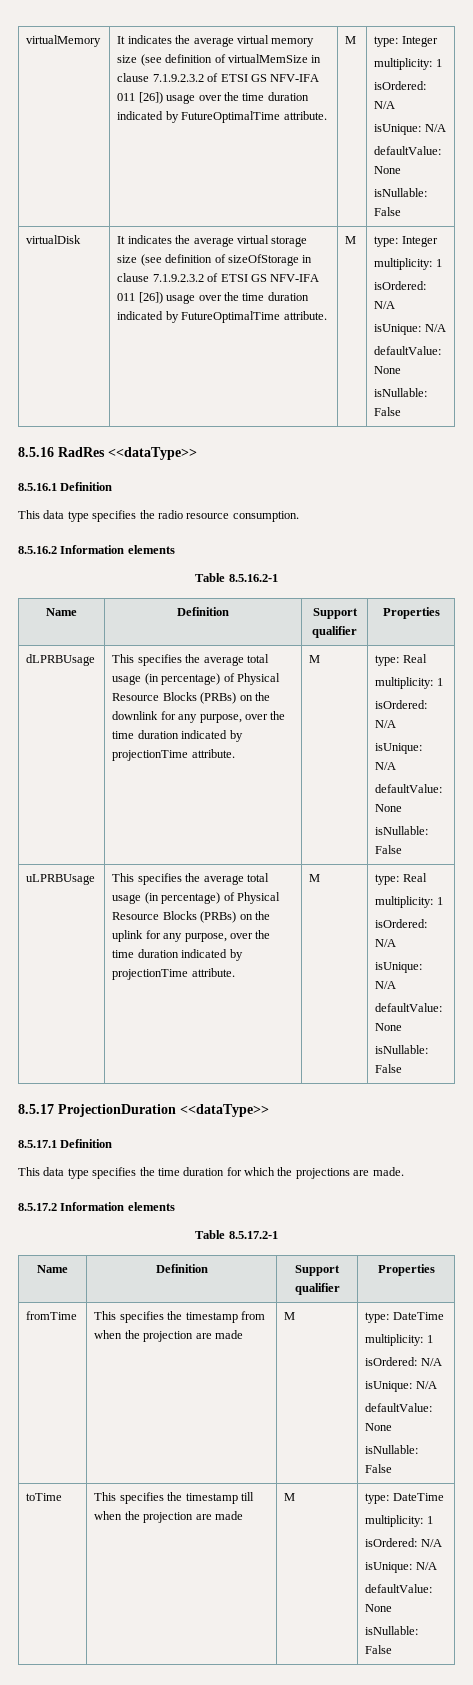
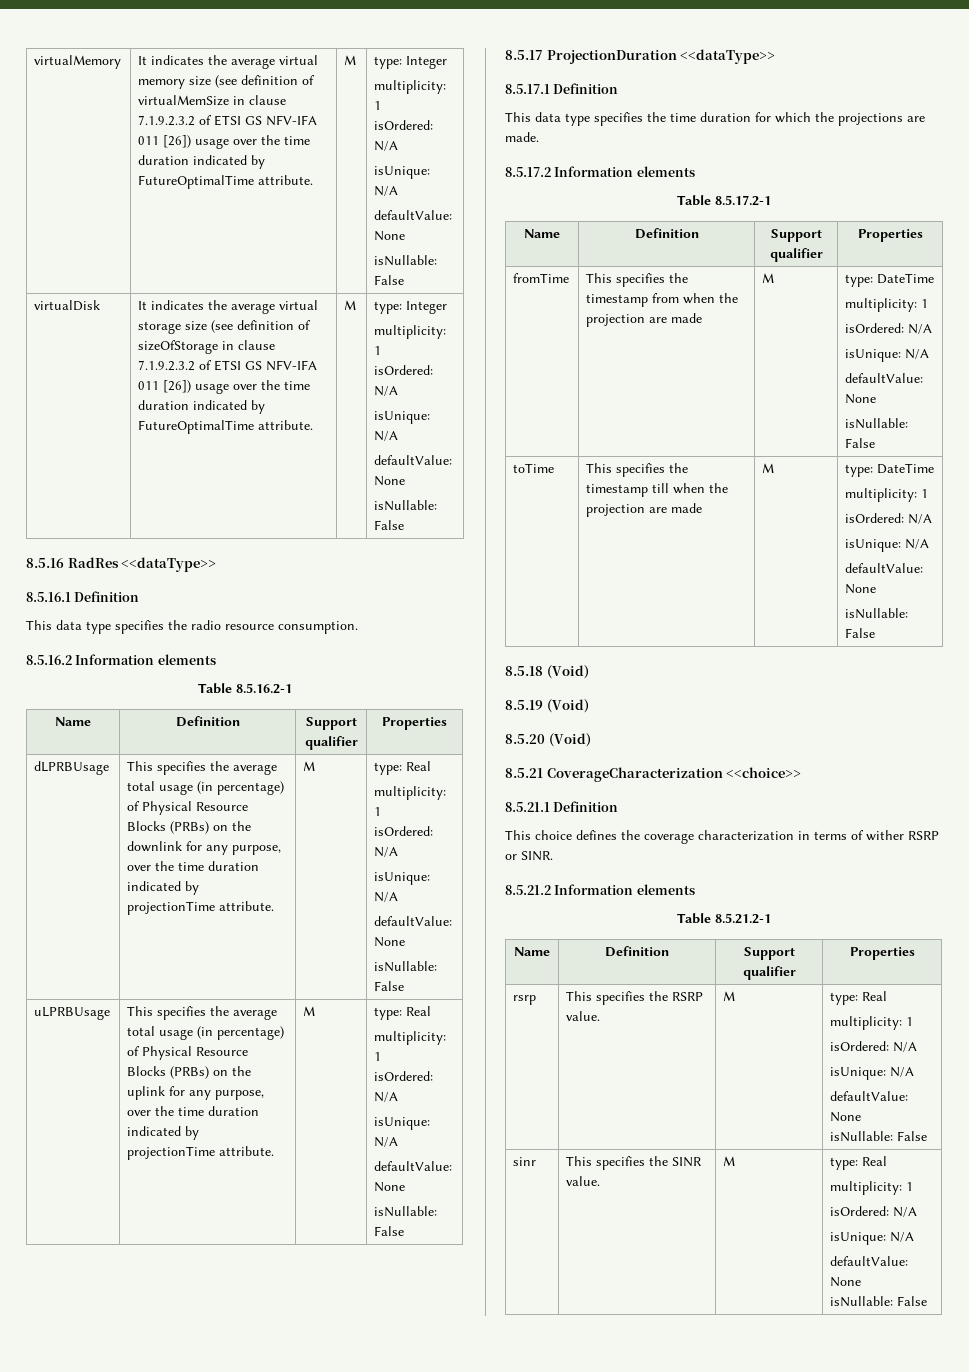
(393, 1649) none -> [505,665,589,679] [505,699,589,713] [505,733,591,747] [505,767,802,782] [505,801,619,812] [505,830,939,844] [505,851,553,861] [505,884,695,895] [677,913,771,924] [514,947,550,956] [605,946,669,957] [743,947,795,960] [742,966,796,980] [849,947,915,960] [513,995,537,1005] [566,991,704,1005] [566,1011,601,1021] [723,991,736,1001] [830,991,888,1005] [830,1016,914,1030] [830,1041,918,1052] [830,1067,915,1080] [830,1091,909,1101] [830,1112,862,1122] [830,1131,928,1142] [513,1157,537,1166] [566,1156,703,1170] [566,1176,601,1186] [723,1156,736,1166] [830,1156,888,1170] [830,1181,914,1195] [830,1206,918,1217] [830,1232,915,1245] [830,1256,909,1266] [830,1277,862,1287] [830,1296,928,1307] // 8.5.18 (Void) // 8.5.19 (Void) // 8.5.20 (Void) // 8.5.21 CoverageCharacterization <<choice>> // 8.5.21.1 Definition // This choice defines the coverage characterization in terms of wither RSRP or SINR. // 8.5.21.2 Information elements // Table 8.5.21.2-1 // Name | Definition | Support qualifier | Properties // rsrp | This specifies the RSRP value. | M | type: Real // multiplicity: 1 // isOrdered: N/A // isUnique: N/A // defaultValue: None // isNullable: False // sinr | This specifies the SINR value. | M | type: Real // multiplicity: 1 // isOrdered: N/A // isUnique: N/A // defaultValue: None // isNullable: False

